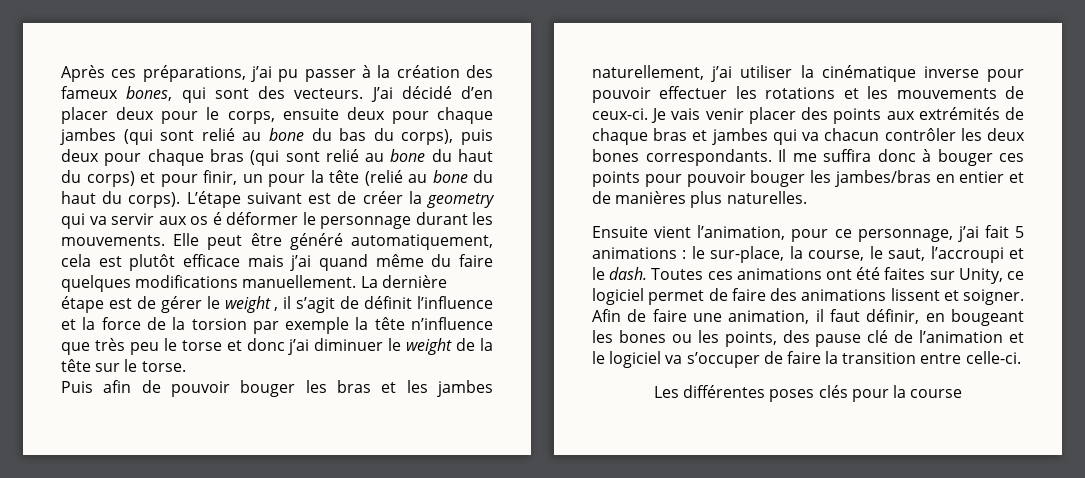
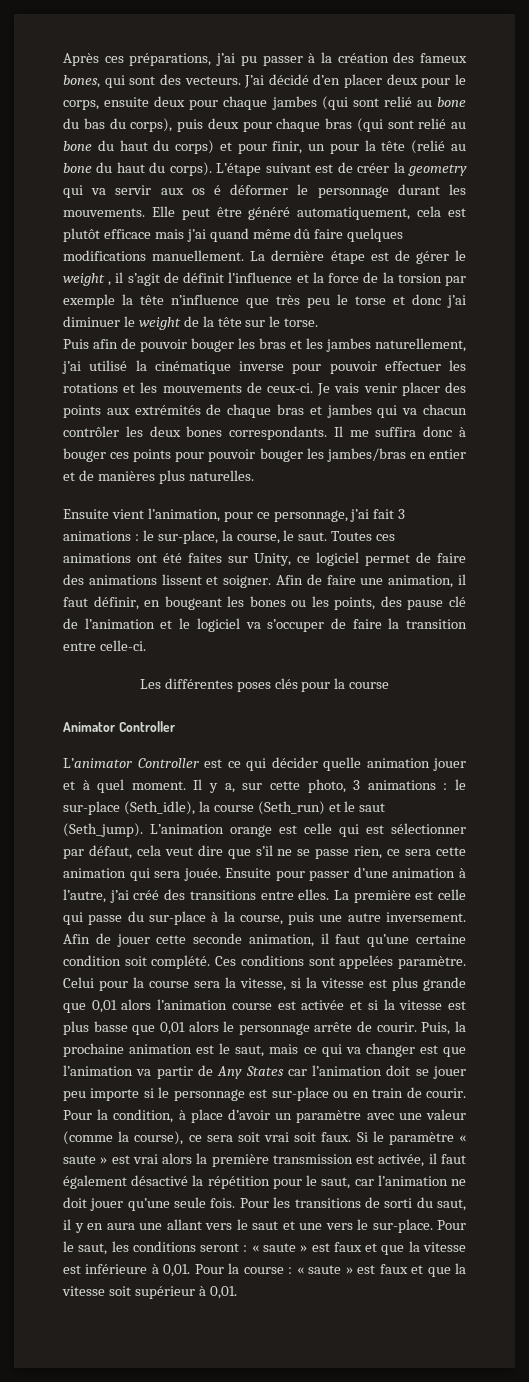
[431,254,452,267] du -> [294,228,311,239] dû
[740,65,793,78] utiliser -> [89,360,128,371] utilisé
[1015,226,1024,238] 5 -> [398,509,406,519] 3
[888,246,1024,263] [592,267,648,280] saut, l’accroupi et le dash. -> [298,532,328,541] saut.
(963, 393) none -> [63,721,176,732] [63,757,466,771] [63,779,467,793] [63,801,386,815] [63,823,466,837] [63,845,466,859] [63,867,466,881] [63,889,466,903] [63,911,467,925] [63,933,466,947] [63,955,466,969] [63,977,466,991] [63,999,467,1013] [63,1021,466,1035] [63,1043,466,1057] [63,1065,467,1079] [63,1087,466,1101] [63,1109,466,1123] [63,1131,467,1145] [63,1153,466,1167] [63,1175,466,1189] [63,1197,467,1211] [63,1219,466,1233] [63,1241,466,1255] [63,1263,466,1277] [62,1286,237,1299] // Animator Controller // L’animator Controller est ce qui décider quelle animation jouer et à quel moment. Il y a, sur cette photo, 3 animations : le sur-place (Seth_idle), la course (Seth_run) et le saut (Seth_jump). L’animation orange est celle qui est sélectionner par défaut, cela veut dire que s’il ne se passe rien, ce sera cette animation qui sera jouée. Ensuite pour passer d’une animation à l’autre, j’ai créé des transitions entre elles. La première est celle qui passe du sur-place à la course, puis une autre inversement. Afin de jouer cette seconde animation, il faut qu’une certaine condition soit complété. Ces conditions sont appelées paramètre. Celui pour la course sera la vitesse, si la vitesse est plus grande que 0,01 alors l’animation course est activée et si la vitesse est plus basse que 0,01 alors le personnage arrête de courir. Puis, la prochaine animation est le saut, mais ce qui va changer est que l’animation va partir de Any States car l’animation doit se jouer peu importe si le personnage est sur-place ou en train de courir. Pour la condition, à place d’avoir un paramètre avec une valeur (comme la course), ce sera soit vrai soit faux. Si le paramètre « saute » est vrai alors la première transmission est activée, il faut également désactivé la répétition pour le saut, car l’animation ne doit jouer qu’une seule fois. Pour les transitions de sorti du saut, il y en aura une allant vers le saut et une vers le sur-place. Pour le saut, les conditions seront : « saute » est faux et que la vitesse est inférieure à 0,01. Pour la course : « saute » est faux et que la vitesse soit supérieur à 0,01.

